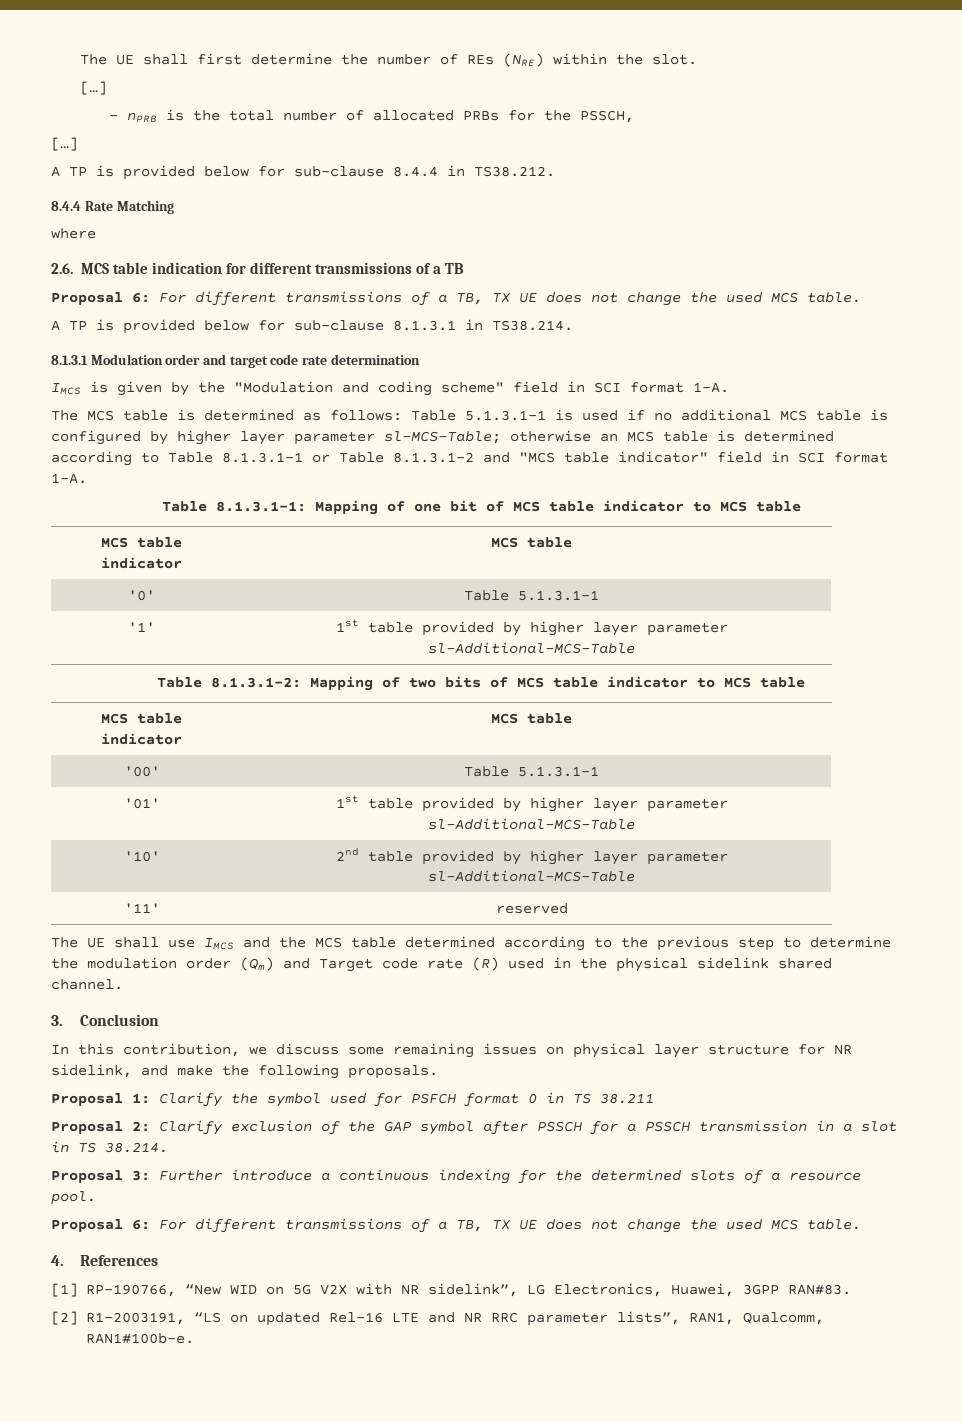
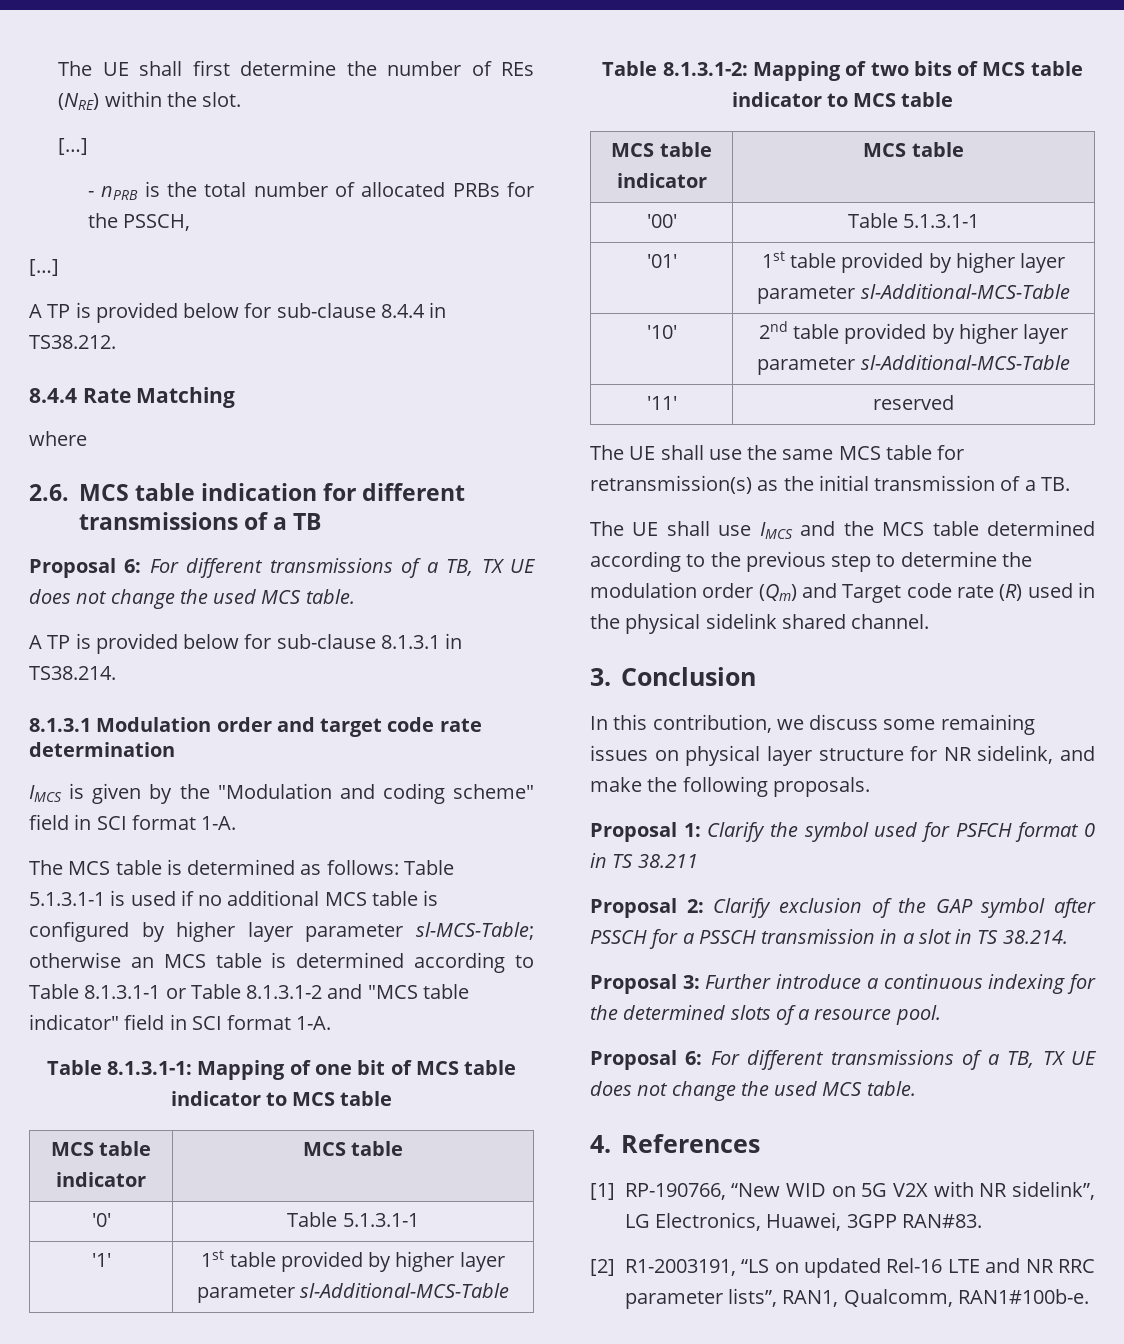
(568, 908) none -> [590,445,965,460] [590,475,1070,494] // The UE shall use the same MCS table for retransmission(s) as the initial transmission of a TB.

